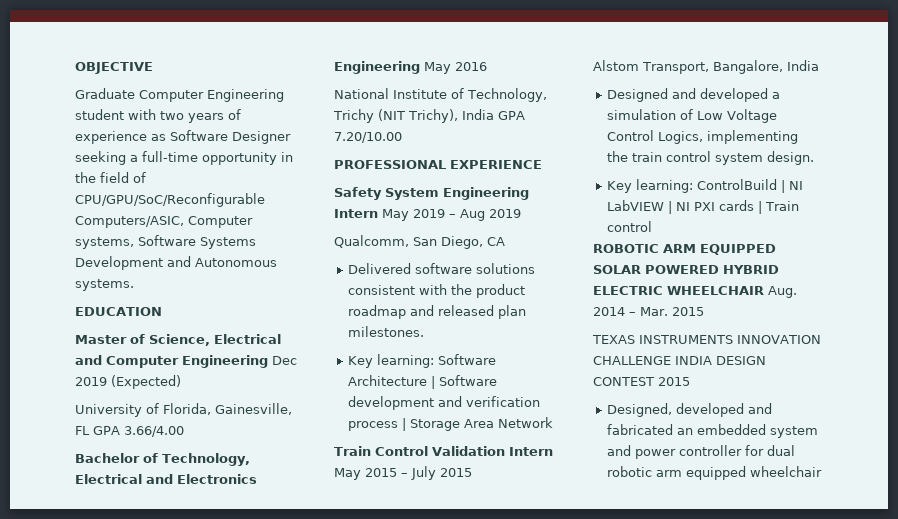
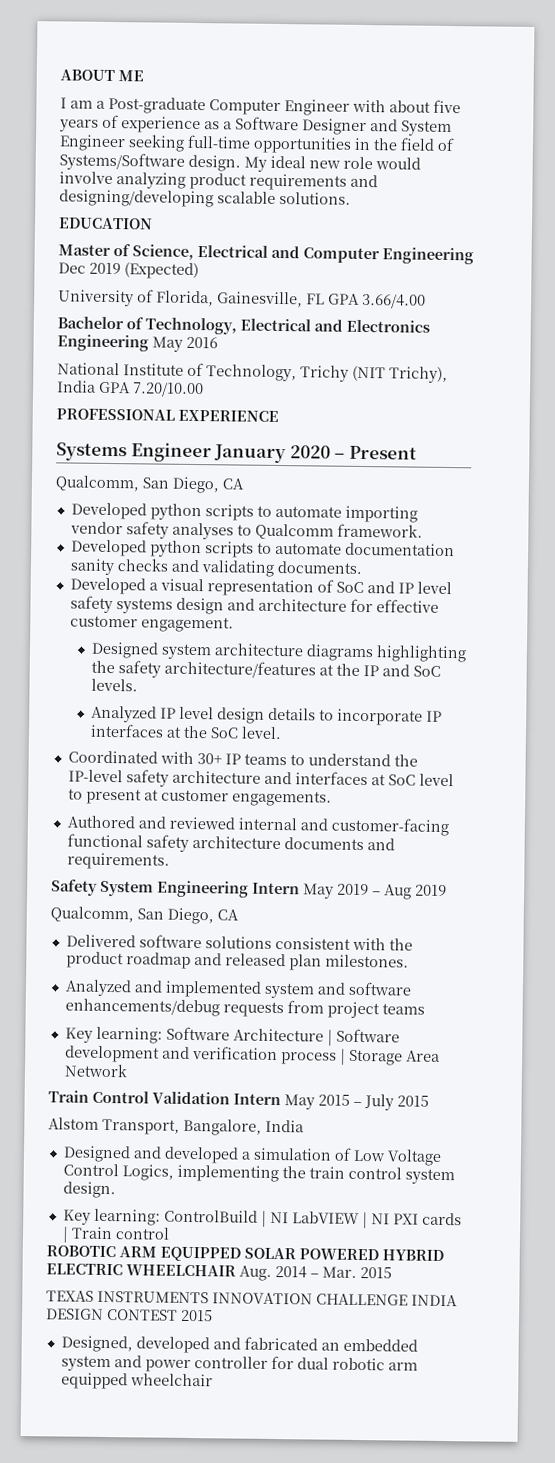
[75,62,153,74] [75,88,284,102] [75,109,184,120] OBJECTIVE // Graduate Computer Engineering student with two -> [60,69,144,82] [60,96,461,116] ABOUT ME // I am a Post-graduate Computer Engineer with about five
(166, 137) none -> [223,121,232,130] a
[75,151,293,165] [75,172,146,183] [75,193,265,207] [75,216,253,228] [75,235,256,249] [75,256,277,270] [75,279,134,291] seeking a full-time opportunity in the field of CPU/GPU/SoC/Reconfigurable Computers/ASIC, Computer systems, Software Systems Development and Autonomous systems. -> [370,119,452,137] [59,134,455,154] [59,152,421,172] [59,171,378,191] [59,189,351,208] and System Engineer seeking full-time opportunities in the field of Systems/Software design. My ideal new role would involve analyzing product requirements and designing/developing scalable solutions.
(542, 164) none -> [56,442,417,464] [55,475,244,494] [70,502,418,523] [69,521,423,540] [70,539,455,558] [69,558,363,577] [69,577,452,597] [69,595,439,615] [69,615,234,633] [90,641,467,663] [90,660,441,679] [90,678,138,692] [90,705,442,726] [89,723,282,740] [67,750,418,767] [67,769,454,787] [67,788,332,807] [66,815,449,837] [66,833,395,852] [66,852,170,870] // Systems Engineer January 2020 – Present // Qualcomm, San Diego, CA // Developed python scripts to automate importing vendor safety analyses to Qualcomm framework. // Developed python scripts to automate documentation sanity checks and validating documents. // Developed a visual representation of SoC and IP level safety systems design and architecture for effective customer engagement. // Designed system architecture diagrams highlighting the safety architecture/features at the IP and SoC levels. // Analyzed IP level design details to incorporate IP interfaces at the SoC level. // Coordinated with 30+ IP teams to understand the IP-level safety architecture and interfaces at SoC level to present at customer engagements. // Authored and reviewed internal and customer-facing functional safety architecture documents and requirements.
(425, 331) none -> [64,979,412,999] [64,998,425,1019] // Analyzed and implemented system and software enhancements/debug requests from project teams

